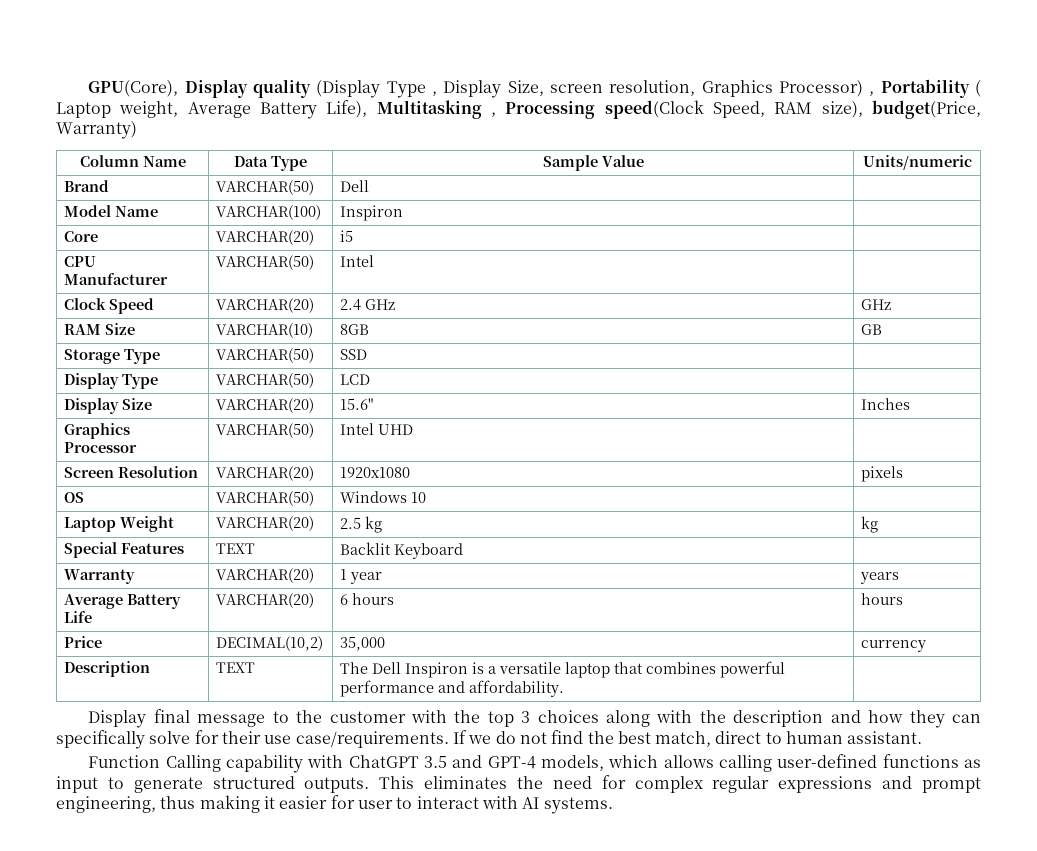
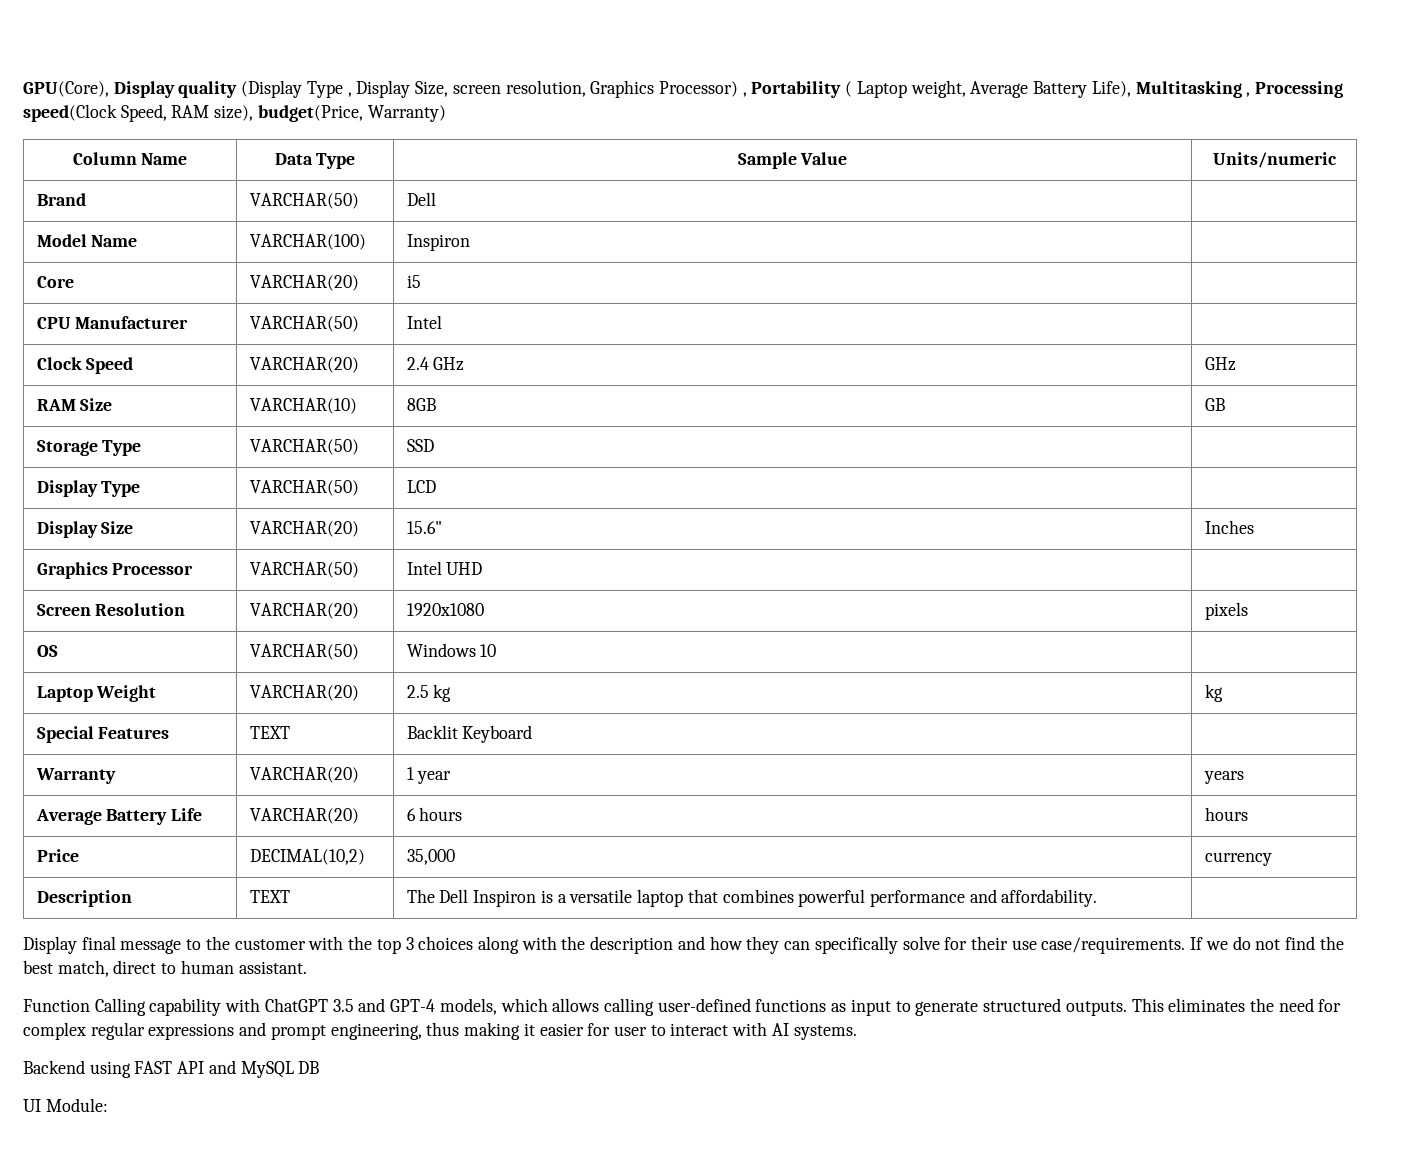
(613, 805) none -> [23,1060,320,1078] [23,1098,108,1112] // Backend using FAST API and MySQL DB // UI Module:

